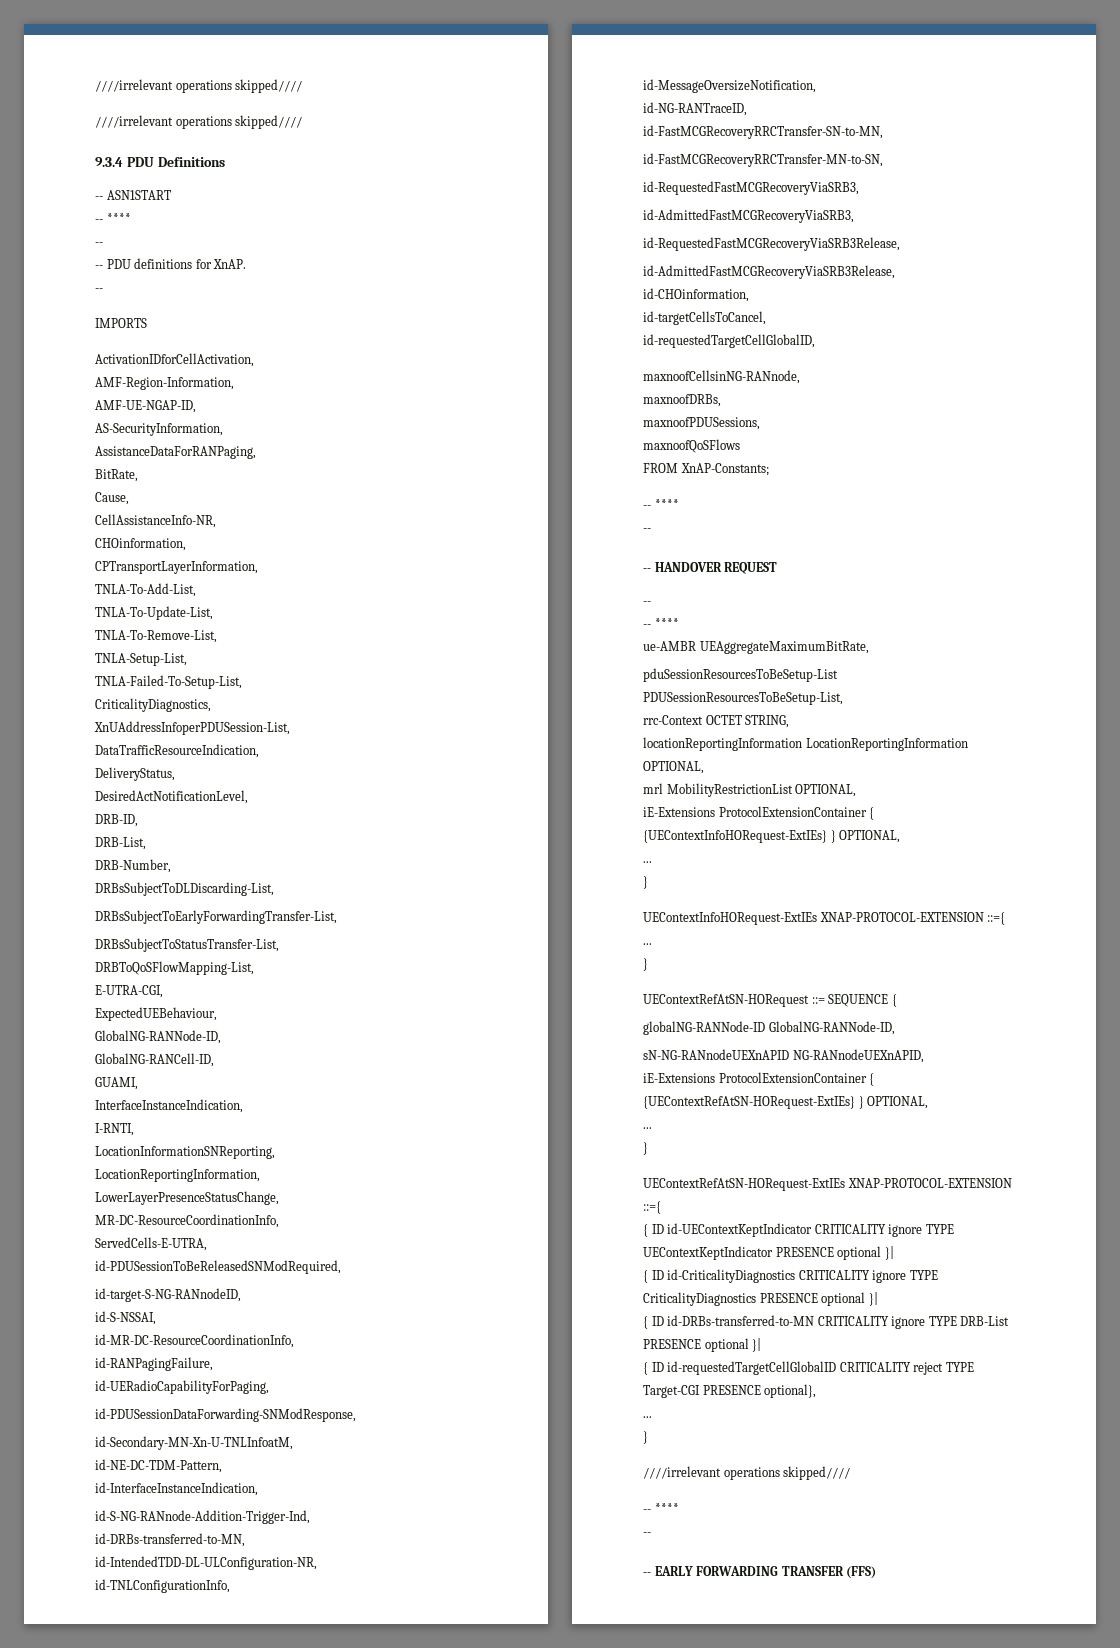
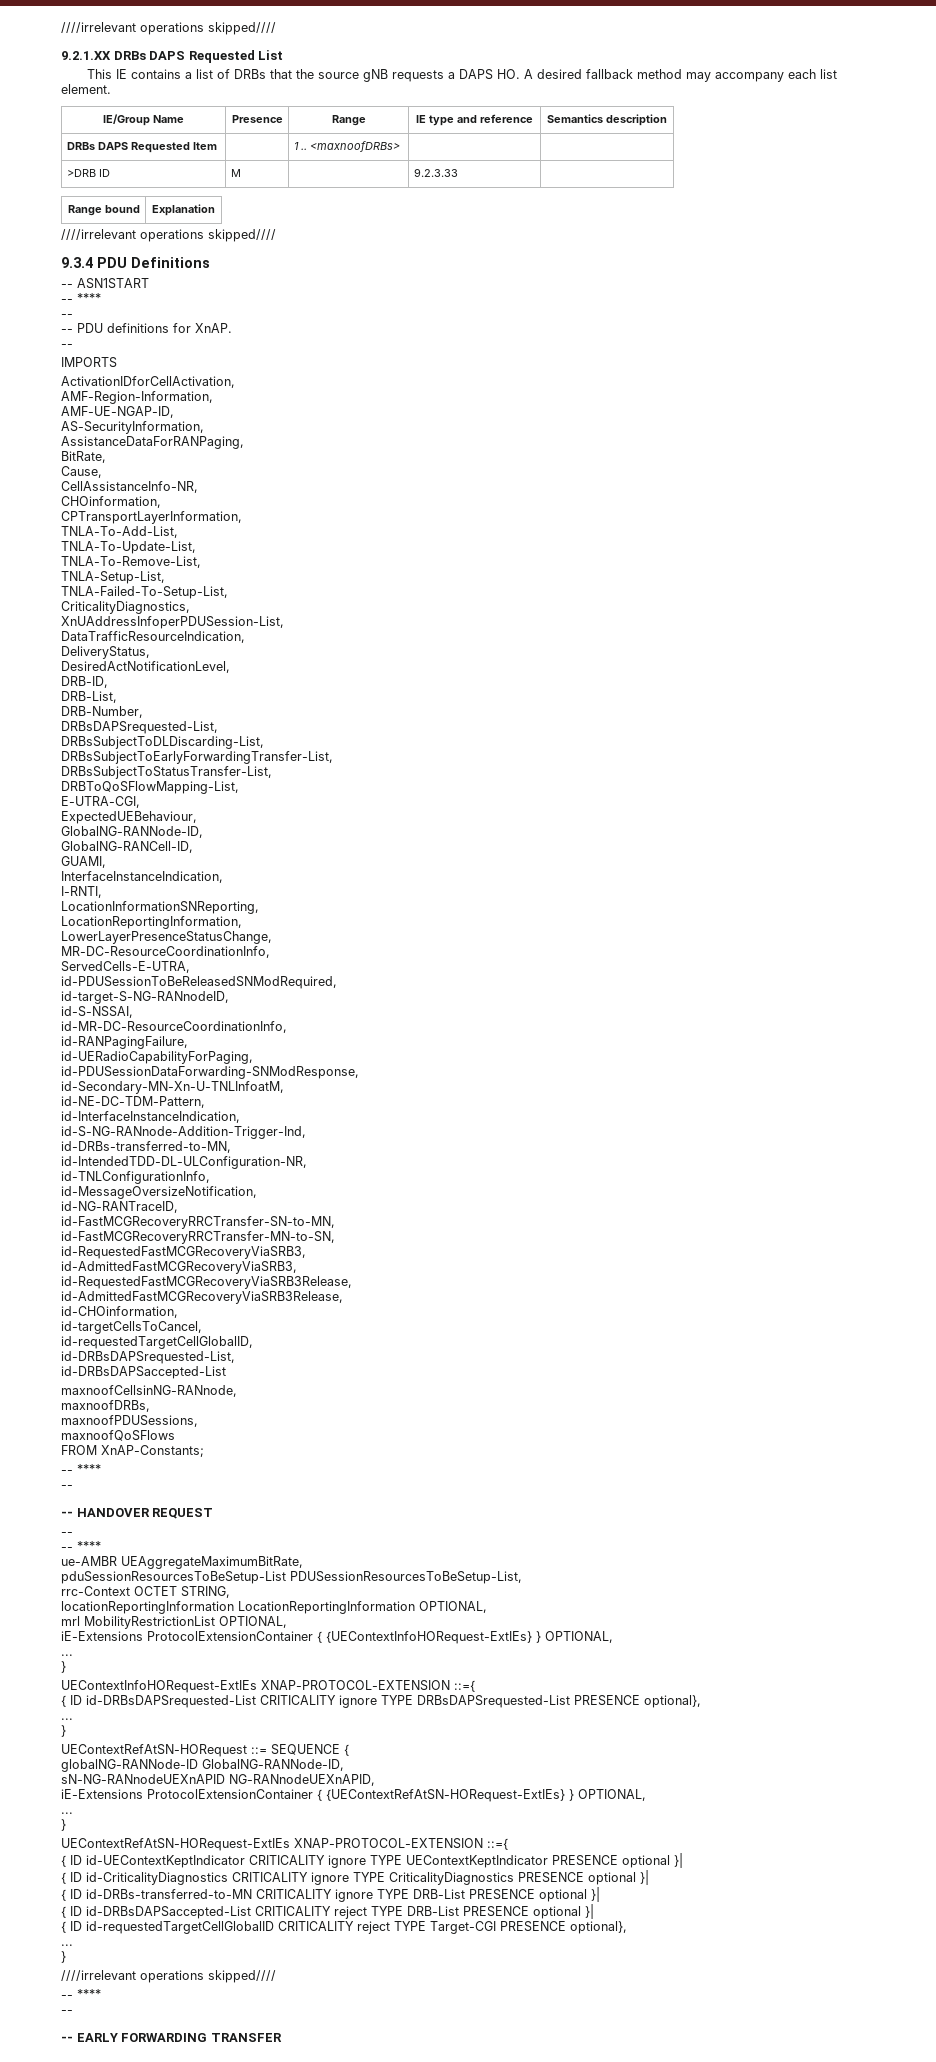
[95,79,303,93] ////irrelevant operations skipped//// -> [61,22,276,35] [61,50,284,63] [86,69,837,82] [61,84,111,94] [103,114,184,126] [231,115,283,123] [331,115,366,126] [416,114,533,126] [547,114,667,126] [66,142,217,153] [293,141,400,152] [66,169,110,177] [230,169,241,177] [413,168,458,177] [67,205,140,216] [152,204,215,216] ////irrelevant operations skipped//// // 9.2.1.XX DRBs DAPS Requested List // This IE contains a list of DRBs that the source gNB requests a DAPS HO. A desired fallback method may accompany each list element. // IE/Group Name | Presence | Range | IE type and reference | Semantics description // DRBs DAPS Requested Item | | 1 .. <maxnoofDRBs> | | // >DRB ID | M | | 9.2.3.33 | // Range bound | Explanation
(171, 866) none -> [61,721,218,734] // DRBsDAPSrequested-List,
(815, 341) none -> [61,1351,235,1364] [61,1366,226,1379] // id-DRBsDAPSrequested-List, // id-DRBsDAPSaccepted-List
(1006, 918) none -> [61,1695,701,1708] // { ID id-DRBsDAPSrequested-List CRITICALITY ignore TYPE DRBsDAPSrequested-List PRESENCE optional},
(762, 1345) none -> [61,1904,594,1919] // { ID id-DRBsDAPSaccepted-List CRITICALITY reject TYPE DRB-List PRESENCE optional }|
[846,1566,877,1579] (FFS) -> (282, 2037) none

